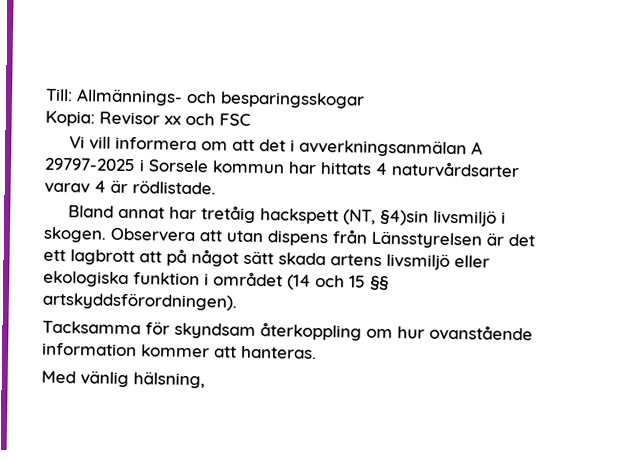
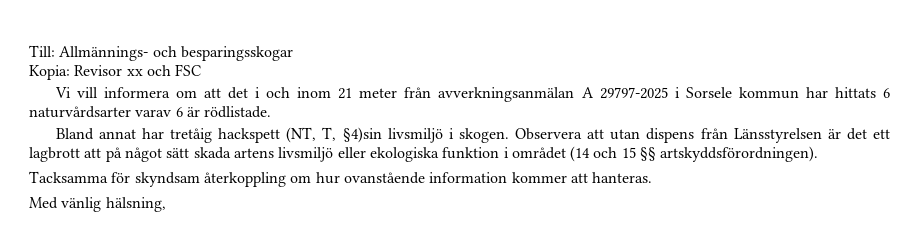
(296, 145) none -> [266,87,432,99] och inom 21 meter från
[375,162,388,176] 4 -> [882,88,890,98] 6
[94,180,106,193] 4 -> [175,107,183,117] 6
(377, 217) none -> [322,127,337,141] T,

